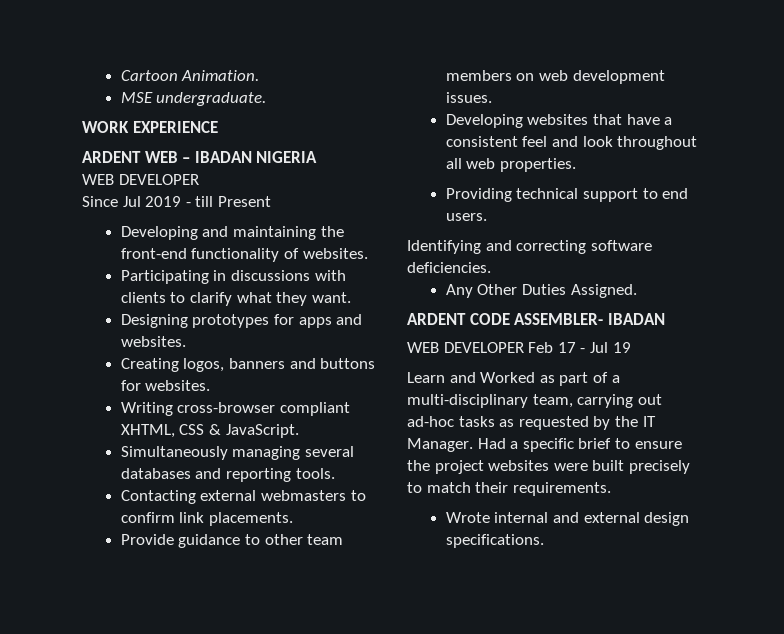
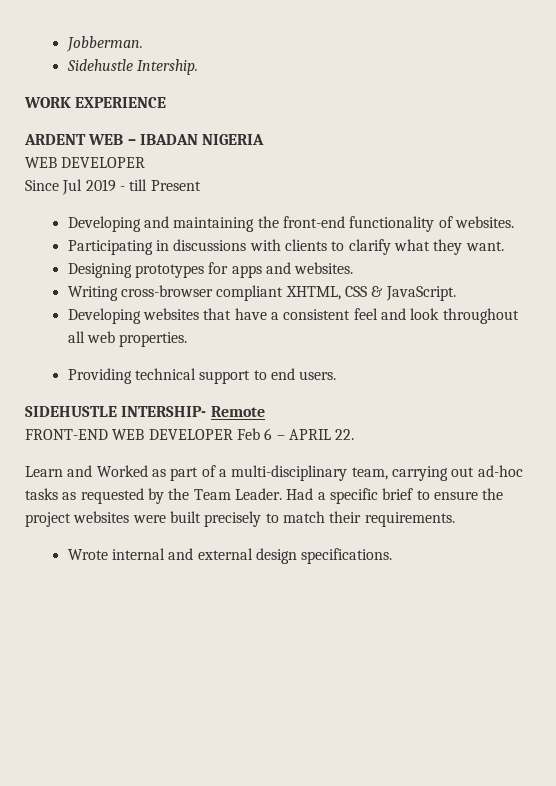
[120,70,260,81] [120,92,267,106] Cartoon Animation. // MSE undergraduate. -> [65,36,143,52] [66,59,198,75] Jobberman. // Sidehustle Intership.
[120,358,376,372] [120,380,211,391] // Creating logos, banners and buttons for websites. -> (354, 268) none
[120,446,355,460] [120,468,335,482] [120,490,366,504] [120,512,294,526] [120,534,344,548] [445,70,665,84] [445,92,492,103] // Simultaneously managing several databases and reporting tools. // Contacting external webmasters to confirm link placements. // Provide guidance to other team members on web development issues. -> (456, 293) none
[407,240,652,254] [407,262,491,273] [445,284,637,298] [407,313,665,325] [407,342,631,353] Identifying and correcting software deficiencies. // Any Other Duties Assigned. // ARDENT CODE ASSEMBLER- IBADAN // WEB DEVELOPER Feb 17 - Jul 19 -> [25,406,265,417] [25,428,355,440] SIDEHUSTLE INTERSHIP- Remote // FRONT-END WEB DEVELOPER Feb 6 – APRIL 22.
[642,416,656,427] [407,438,473,452] IT Manager. -> [193,488,282,500] Team Leader.

